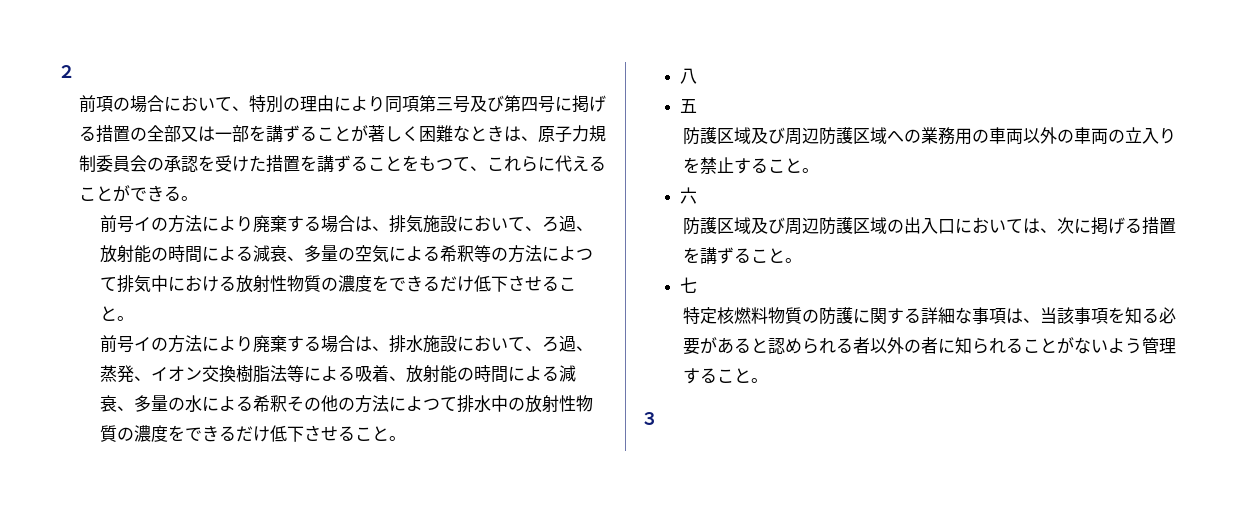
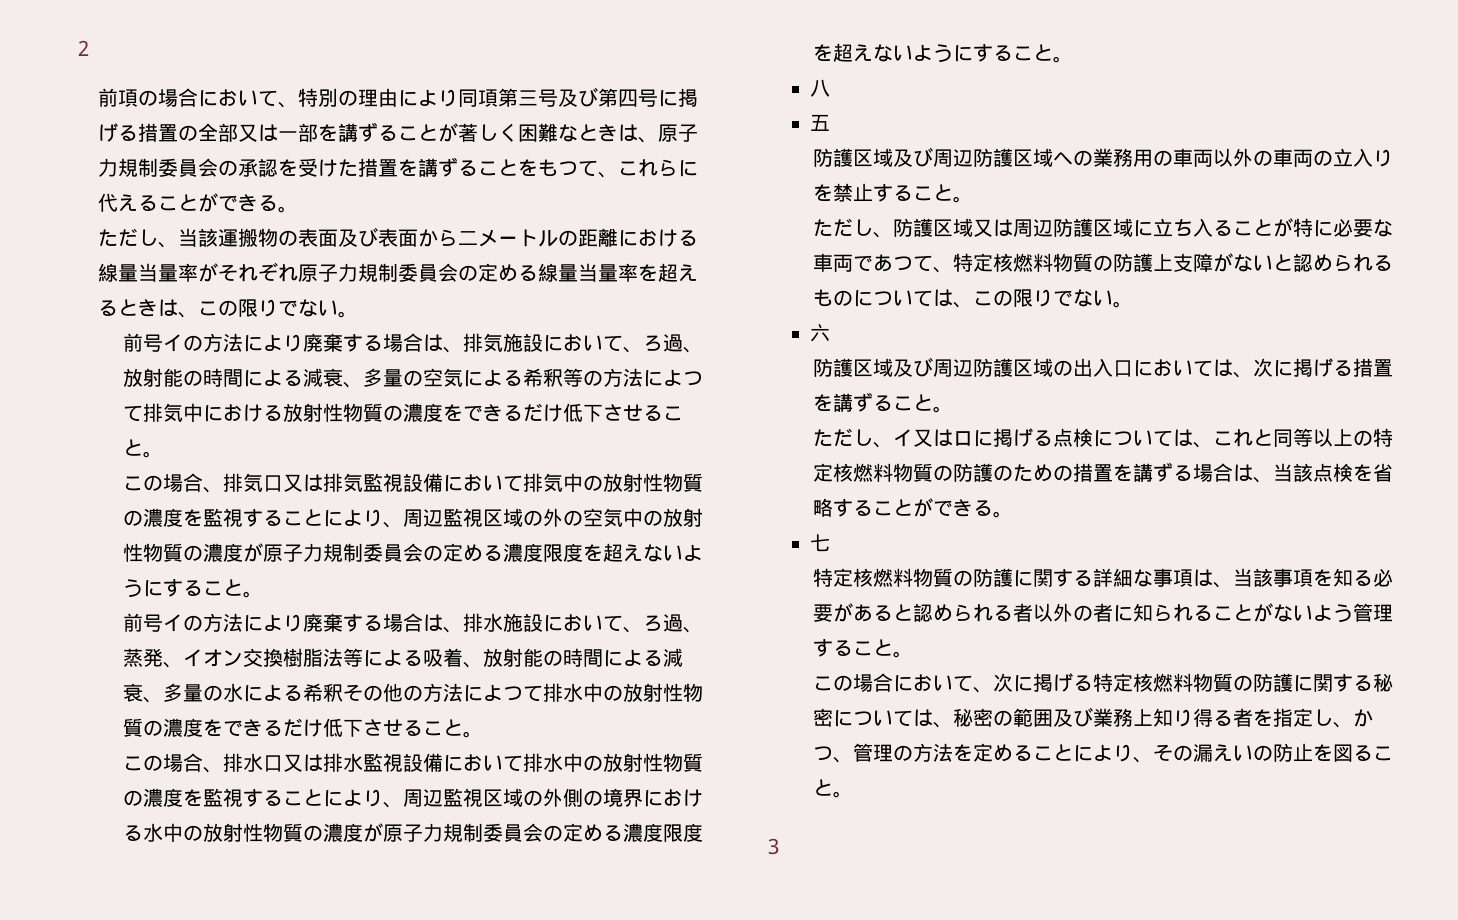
(198, 198) none -> [98,227,699,248] [98,262,699,282] [98,299,359,318] // ただし、当該運搬物の表面及び表面から二メートルの距離における線量当量率がそれぞれ原子力規制委員会の定める線量当量率を超えるときは、この限りでない。
(134, 318) none -> [123,473,704,493] [123,508,704,528] [123,543,704,562] [123,579,264,598] // この場合、排気口又は排気監視設備において排気中の放射性物質の濃度を監視することにより、周辺監視区域の外の空気中の放射性物質の濃度が原子力規制委員会の定める濃度限度を超えないようにすること。
(406, 438) none -> [123,753,704,773] [123,788,704,808] [123,823,704,842] [813,43,1074,63] // この場合、排水口又は排水監視設備において排水中の放射性物質の濃度を監視することにより、周辺監視区域の外側の境界における水中の放射性物質の濃度が原子力規制委員会の定める濃度限度を超えないようにすること。
(819, 170) none -> [813,218,1394,238] [813,253,1394,273] [813,289,1134,308] // ただし、防護区域又は周辺防護区域に立ち入ることが特に必要な車両であつて、特定核燃料物質の防護上支障がないと認められるものについては、この限りでない。
(802, 260) none -> [813,428,1394,448] [813,462,1394,483] [813,498,1014,518] // ただし、イ又はロに掲げる点検については、これと同等以上の特定核燃料物質の防護のための措置を講ずる場合は、当該点検を省略することができる。
(768, 380) none -> [813,673,1394,693] [813,707,1374,728] [813,743,1394,763] [813,779,854,798] // この場合において、次に掲げる特定核燃料物質の防護に関する秘密については、秘密の範囲及び業務上知り得る者を指定し、かつ、管理の方法を定めることにより、その漏えいの防止を図ること。

